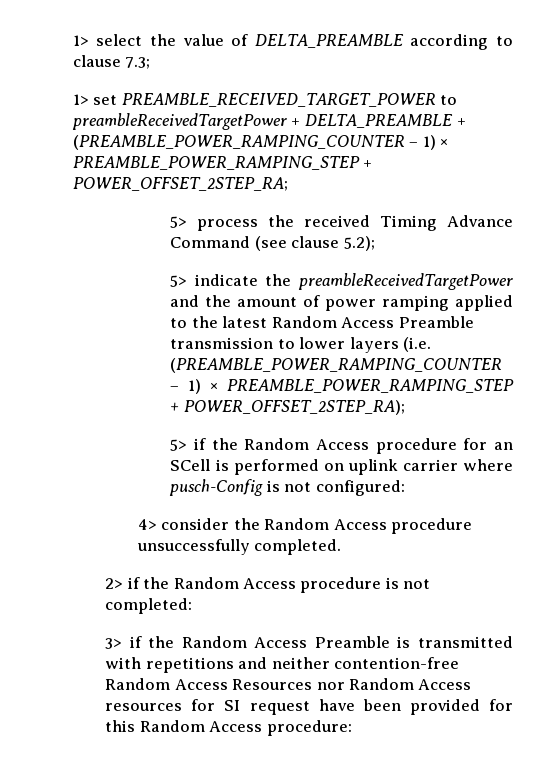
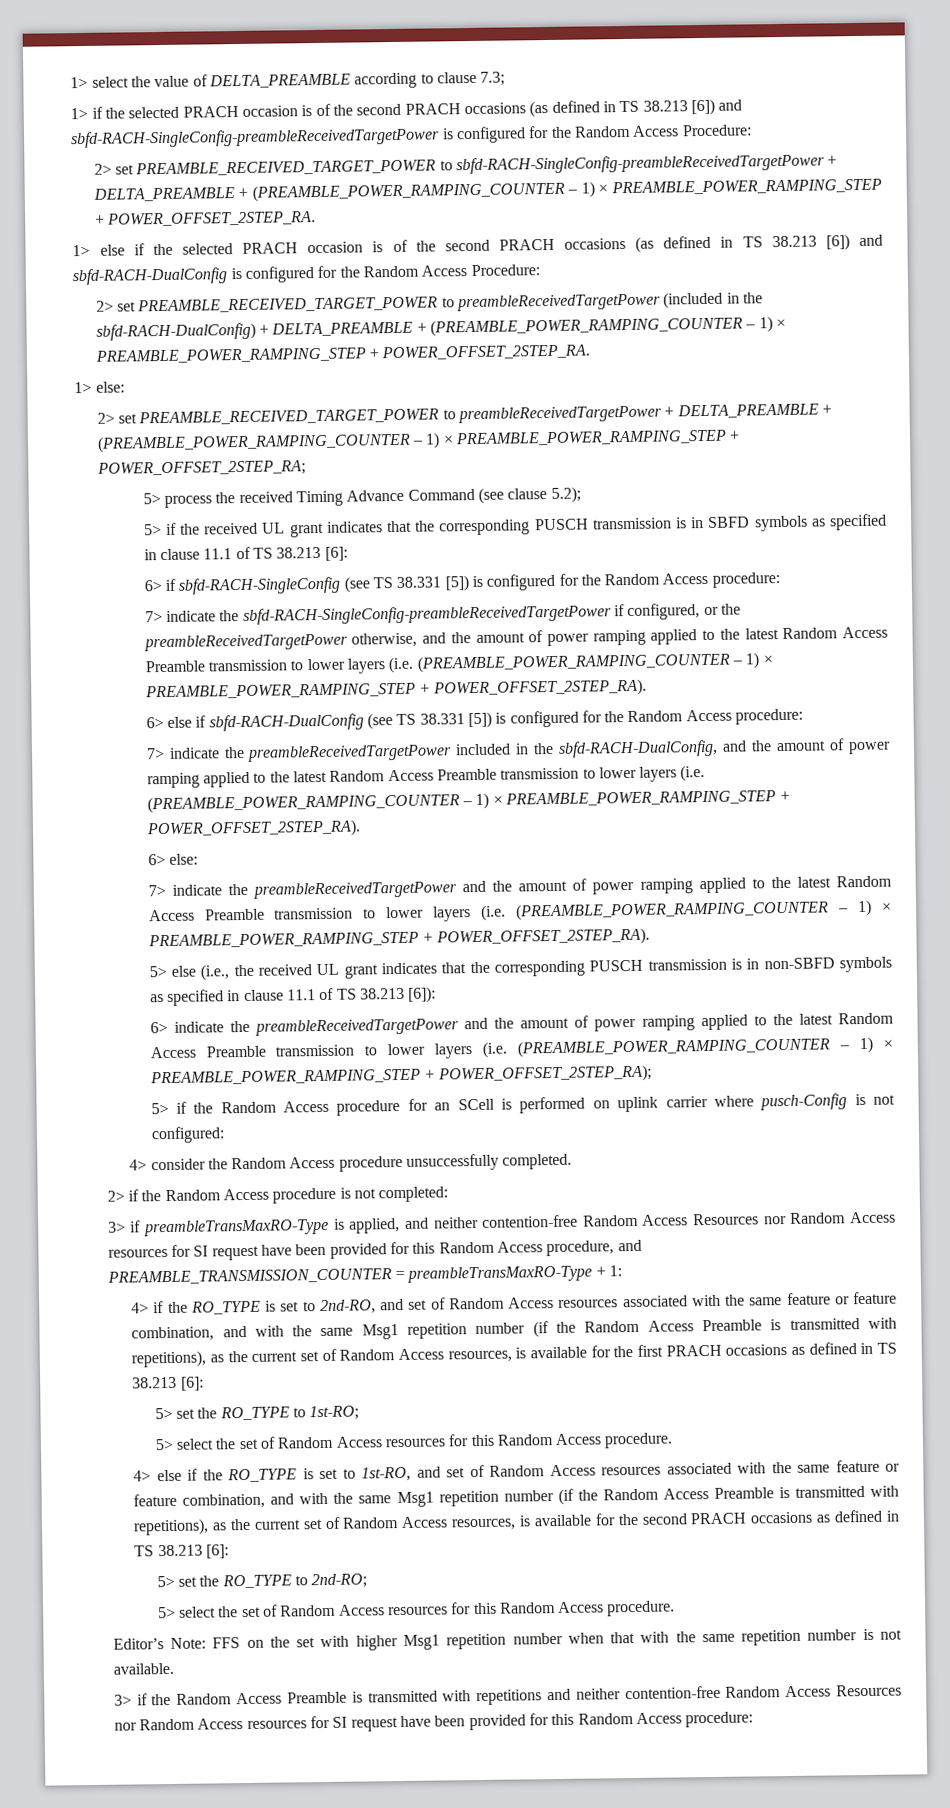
(89, 99) none -> [91,98,743,119] [70,124,752,149] [93,153,838,177] [92,178,883,202] [94,210,317,227] [72,234,884,257] [72,264,540,286] [95,291,764,314] [95,316,787,341] [94,344,591,364] [74,381,125,394] [96,412,115,424] if the selected PRACH occasion is of the second PRACH occasions (as defined in TS 38.213 [6]) and sbfd-RACH-SingleConfig-preambleReceivedTargetPower is configured for the Random Access Procedure: // 2> set PREAMBLE_RECEIVED_TARGET_POWER to sbfd-RACH-SingleConfig-preambleReceivedTargetPower + DELTA_PREAMBLE + (PREAMBLE_POWER_RAMPING_COUNTER – 1) × PREAMBLE_POWER_RAMPING_STEP + POWER_OFFSET_2STEP_RA. // 1> else if the selected PRACH occasion is of the second PRACH occasions (as defined in TS 38.213 [6]) and sbfd-RACH-DualConfig is configured for the Random Access Procedure: // 2> set PREAMBLE_RECEIVED_TARGET_POWER to preambleReceivedTargetPower (included in the sbfd-RACH-DualConfig) + DELTA_PREAMBLE + (PREAMBLE_POWER_RAMPING_COUNTER – 1) × PREAMBLE_POWER_RAMPING_STEP + POWER_OFFSET_2STEP_RA. // 1> else: // 2>
(188, 281) none -> [165,513,888,538] [143,546,348,561] [143,572,780,595] [144,603,741,625] [143,626,889,652] [144,652,773,674] [144,678,648,700] [145,708,804,732] [145,738,891,762] [146,765,706,789] [146,790,792,814] [145,819,361,839] [147,853,198,866] [147,875,893,899] [148,899,892,922] [147,927,651,949] [148,956,893,981] [149,986,437,1006] [149,1021,168,1034] if the received UL grant indicates that the corresponding PUSCH transmission is in SBFD symbols as specified in clause 11.1 of TS 38.213 [6]: // 6> if sbfd-RACH-SingleConfig (see TS 38.331 [5]) is configured for the Random Access procedure: // 7> indicate the sbfd-RACH-SingleConfig-preambleReceivedTargetPower if configured, or the preambleReceivedTargetPower otherwise, and the amount of power ramping applied to the latest Random Access Preamble transmission to lower layers (i.e. (PREAMBLE_POWER_RAMPING_COUNTER – 1) × PREAMBLE_POWER_RAMPING_STEP + POWER_OFFSET_2STEP_RA). // 6> else if sbfd-RACH-DualConfig (see TS 38.331 [5]) is configured for the Random Access procedure: // 7> indicate the preambleReceivedTargetPower included in the sbfd-RACH-DualConfig, and the amount of power ramping applied to the latest Random Access Preamble transmission to lower layers (i.e. (PREAMBLE_POWER_RAMPING_COUNTER – 1) × PREAMBLE_POWER_RAMPING_STEP + POWER_OFFSET_2STEP_RA). // 6> else: // 7> indicate the preambleReceivedTargetPower and the amount of power ramping applied to the latest Random Access Preamble transmission to lower layers (i.e. (PREAMBLE_POWER_RAMPING_COUNTER – 1) × PREAMBLE_POWER_RAMPING_STEP + POWER_OFFSET_2STEP_RA). // 5> else (i.e., the received UL grant indicates that the corresponding PUSCH transmission is in non-SBFD symbols as specified in clause 11.1 of TS 38.213 [6]): // 6>
(193, 606) none -> [107,1211,896,1237] [107,1239,642,1261] [106,1265,623,1285] [131,1291,898,1315] [131,1317,898,1342] [131,1342,898,1368] [132,1376,204,1391] [154,1405,360,1421] [154,1432,674,1451] [133,1459,901,1483] [133,1485,900,1509] [133,1509,900,1536] [134,1544,229,1559] [156,1573,368,1589] [157,1600,676,1619] [112,1628,902,1651] [112,1662,174,1675] // 3> if preambleTransMaxRO-Type is applied, and neither contention-free Random Access Resources nor Random Access resources for SI request have been provided for this Random Access procedure, and PREAMBLE_TRANSMISSION_COUNTER = preambleTransMaxRO-Type + 1: // 4> if the RO_TYPE is set to 2nd-RO, and set of Random Access resources associated with the same feature or feature combination, and with the same Msg1 repetition number (if the Random Access Preamble is transmitted with repetitions), as the current set of Random Access resources, is available for the first PRACH occasions as defined in TS 38.213 [6]: // 5> set the RO_TYPE to 1st-RO; // 5> select the set of Random Access resources for this Random Access procedure. // 4> else if the RO_TYPE is set to 1st-RO, and set of Random Access resources associated with the same feature or feature combination, and with the same Msg1 repetition number (if the Random Access Preamble is transmitted with repetitions), as the current set of Random Access resources, is available for the second PRACH occasions as defined in TS 38.213 [6]: // 5> set the RO_TYPE to 2nd-RO; // 5> select the set of Random Access resources for this Random Access procedure. // Editor’s Note: FFS on the set with higher Msg1 repetition number when that with the same repetition number is not available.

